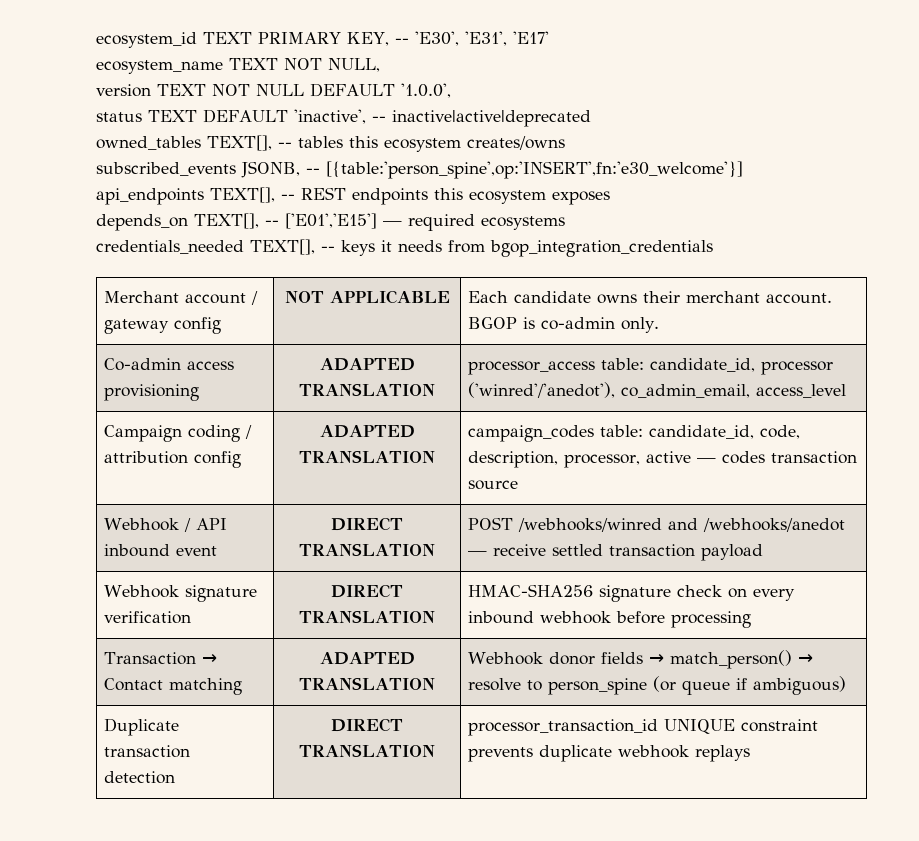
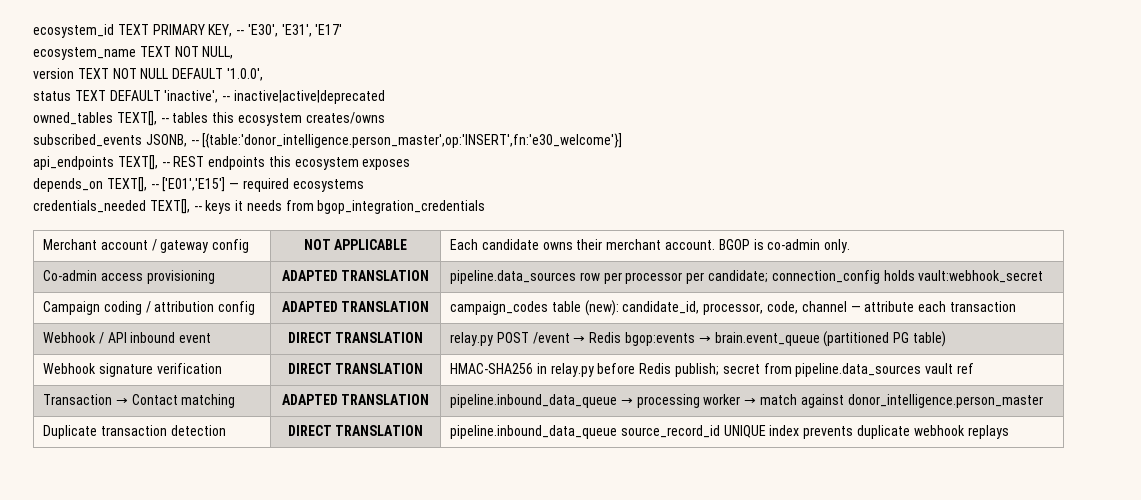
[326,161,743,179] [{table:'person_spine',op:'INSERT',fn:'e30_welcome'}] -> [202,133,623,148] [{table:'donor_intelligence.person_master',op:'INSERT',fn:'e30_welcome'}]
[467,358,833,375] [467,382,846,398] processor_access table: candidate_id, processor ('winred'/'anedot'), co_admin_email, access_level -> [450,270,1044,284] pipeline.data_sources row per processor per candidate; connection_config holds vault:webhook_secret
[599,425,800,439] [467,451,857,468] [467,480,518,490] table: candidate_id, code, description, processor, active — codes transaction source -> [551,300,1016,316] table (new): candidate_id, processor, code, channel — attribute each transaction
[467,517,845,532] [467,544,763,561] POST /webhooks/winred and /webhooks/anedot — receive settled transaction payload -> [450,331,946,347] relay.py POST /event → Redis bgop:events → brain.event_queue (partitioned PG table)
[598,585,795,602] [467,611,751,628] signature check on every inbound webhook before processing -> [536,363,974,377] in relay.py before Redis publish; secret from pipeline.data_sources vault ref
[467,650,813,669] [467,676,846,695] Webhook donor fields → match_person() → resolve to person_spine (or queue if ambiguous) -> [450,394,1043,408] pipeline.inbound_data_queue → processing worker → match against donor_intelligence.person_master
[467,719,818,736] processor_transaction_id UNIQUE constraint -> [450,425,800,439] pipeline.inbound_data_queue source_record_id UNIQUE index

